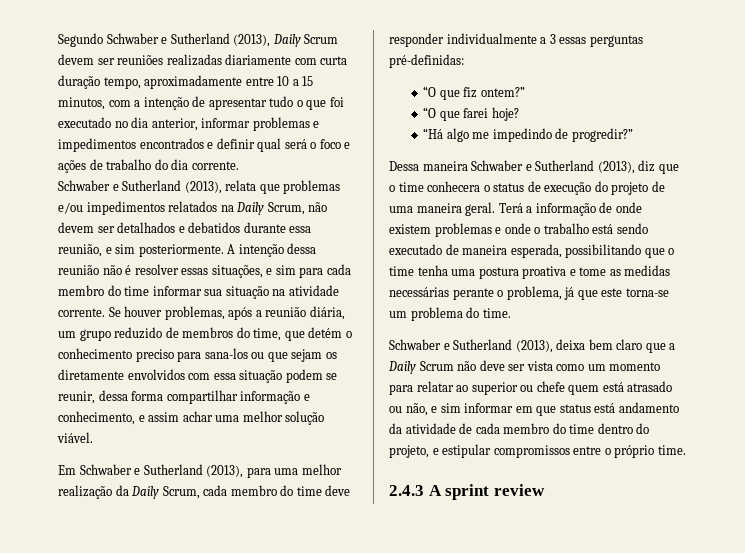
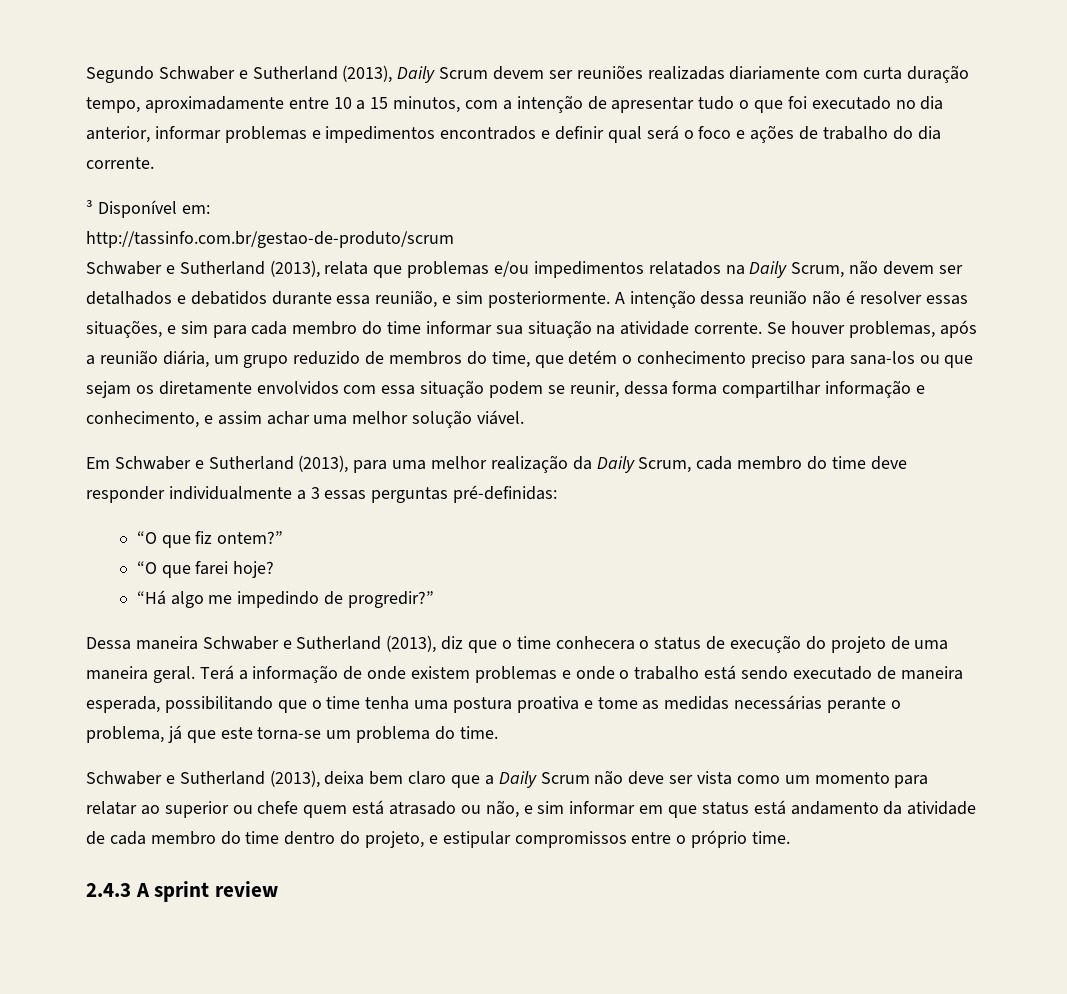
(239, 165) none -> [86,200,210,218] [86,231,454,248] // ³ Disponível em: // http://tassinfo.com.br/gestao-de-produto/scrum

